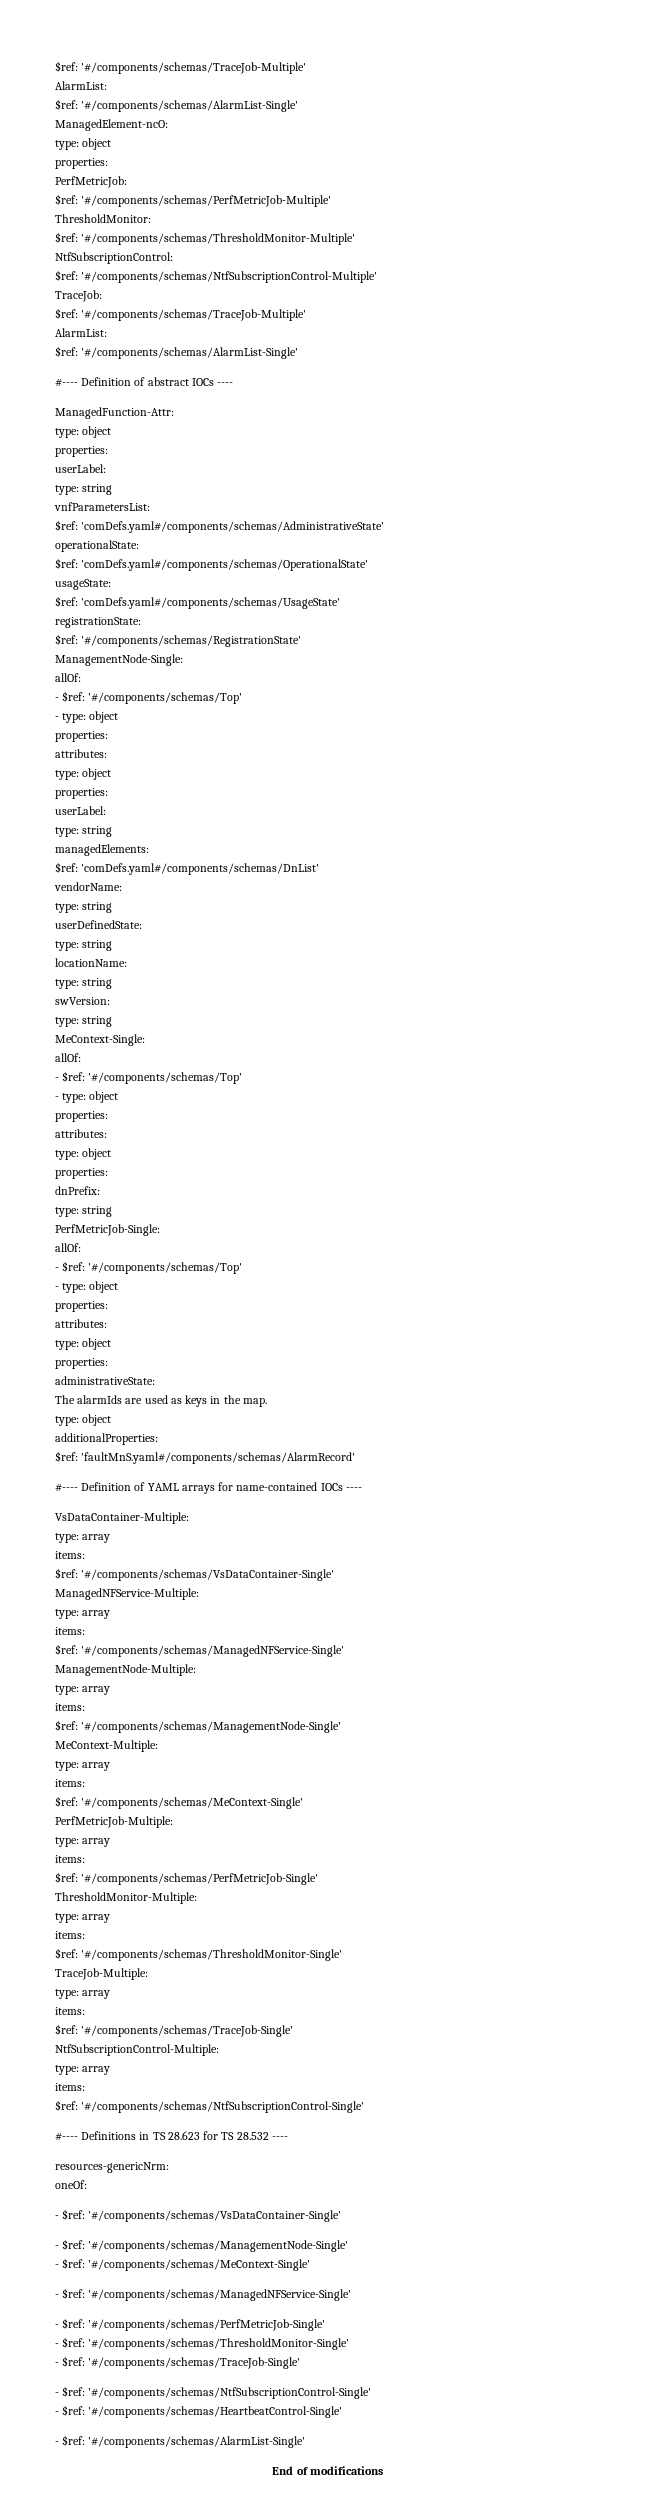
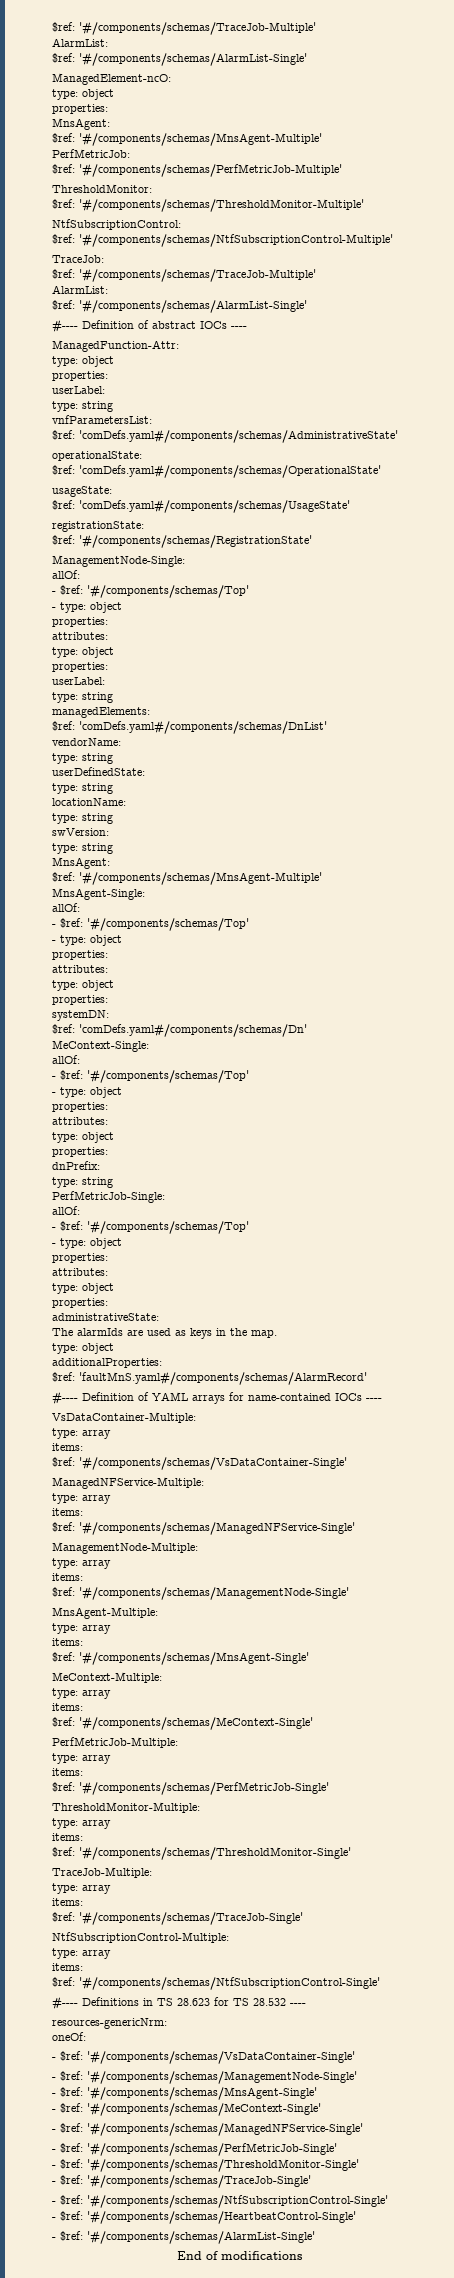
(108, 163) none -> [52,118,110,130] [52,132,322,146] // MnsAgent: // $ref: '#/components/schemas/MnsAgent-Multiple'
(113, 1021) none -> [52,857,110,869] [52,871,322,885] [52,888,145,900] [52,903,80,912] [52,917,249,931] [52,935,122,946] [52,950,108,960] [52,965,108,973] [52,980,114,991] [52,995,108,1005] [52,1010,109,1021] [52,1023,307,1037] // MnsAgent: // $ref: '#/components/schemas/MnsAgent-Multiple' // MnsAgent-Single: // allOf: // - $ref: '#/components/schemas/Top' // - type: object // properties: // attributes: // type: object // properties: // systemDN: // $ref: 'comDefs.yaml#/components/schemas/Dn'
(342, 1727) none -> [52,1607,158,1619] [52,1623,111,1634] [52,1638,83,1646] [52,1651,309,1665] // MnsAgent-Multiple: // type: array // items: // $ref: '#/components/schemas/MnsAgent-Single'
(349, 2246) none -> [52,2086,317,2100] // - $ref: '#/components/schemas/MnsAgent-Single'

